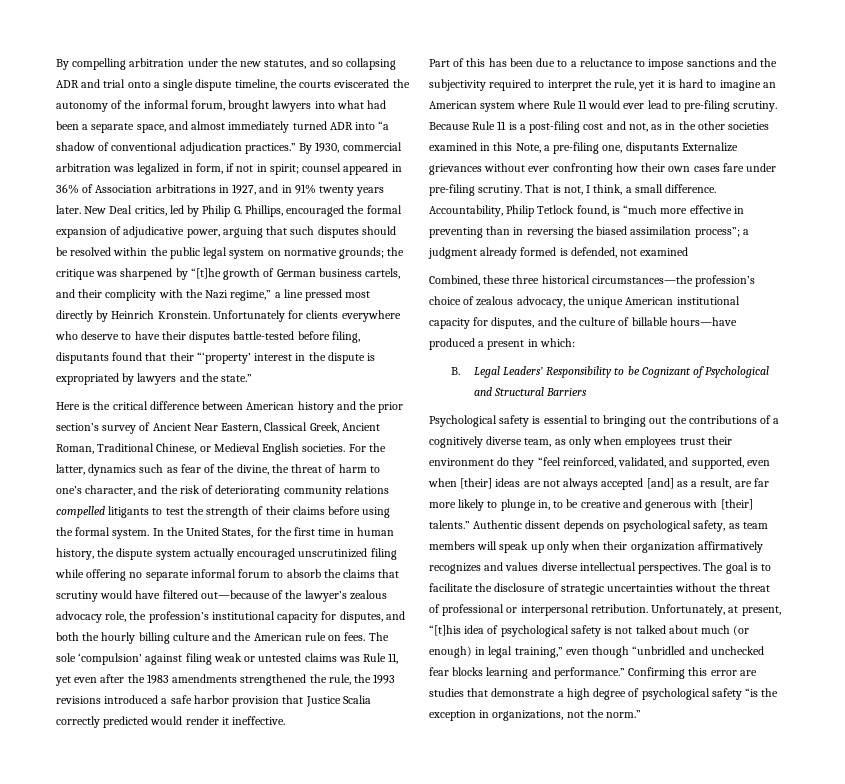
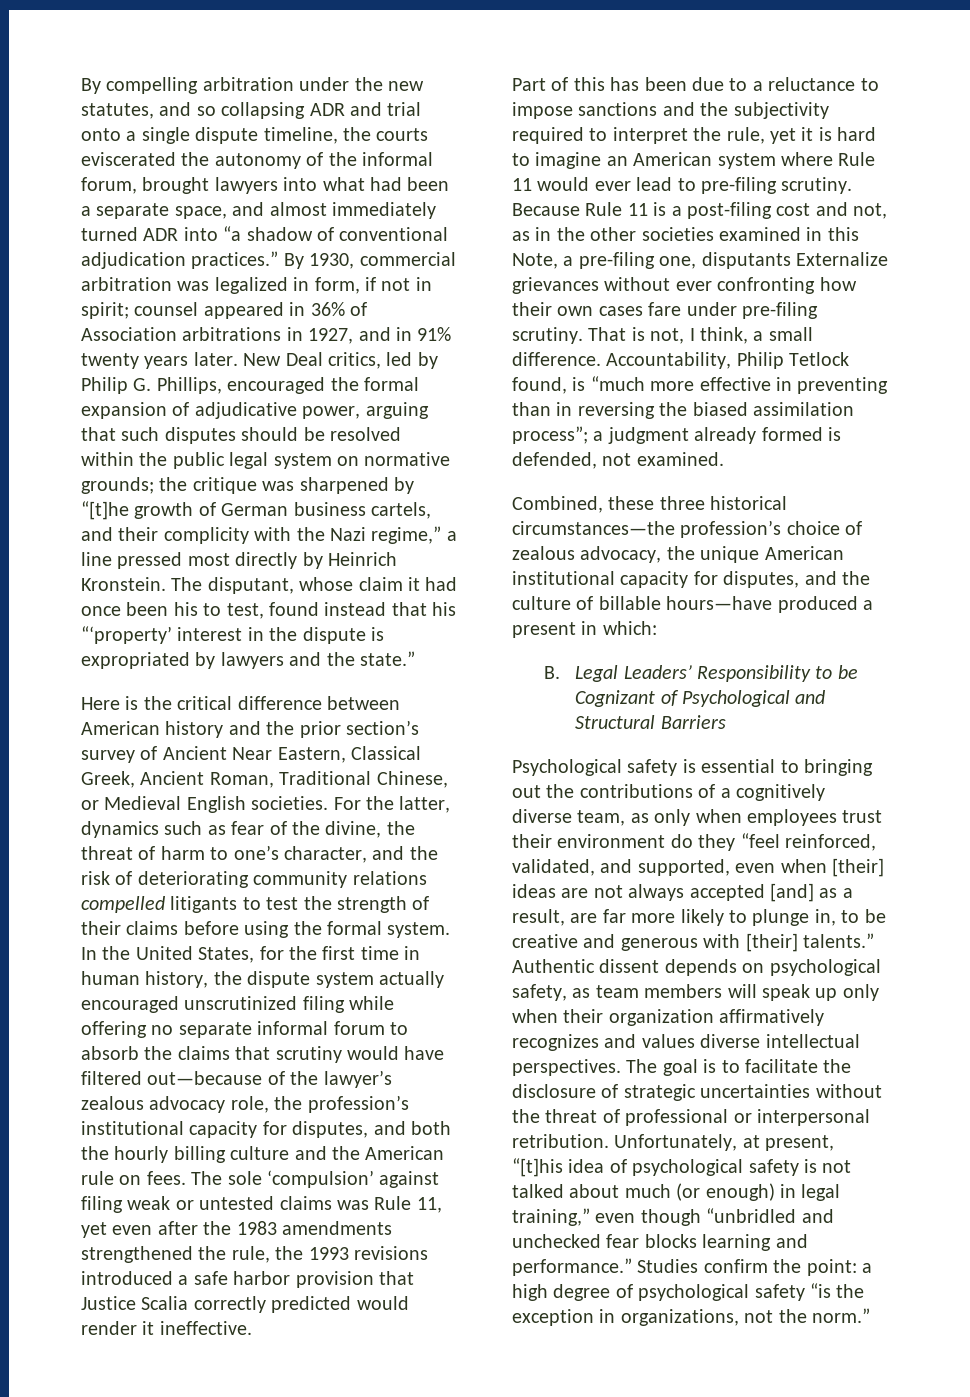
[212,310,401,322] [55,331,360,343] [56,352,194,364] Unfortunately for clients everywhere who deserve to have their disputes battle-tested before filing, disputants found that their -> [171,577,458,594] [81,602,457,619] The disputant, whose claim it had once been his to test, found instead that his
[640,247,689,256] examined -> [636,452,724,466] examined.
[628,667,757,679] [429,688,556,697] Confirming this error are studies that demonstrate -> [637,1259,857,1276] Studies confirm the point:

